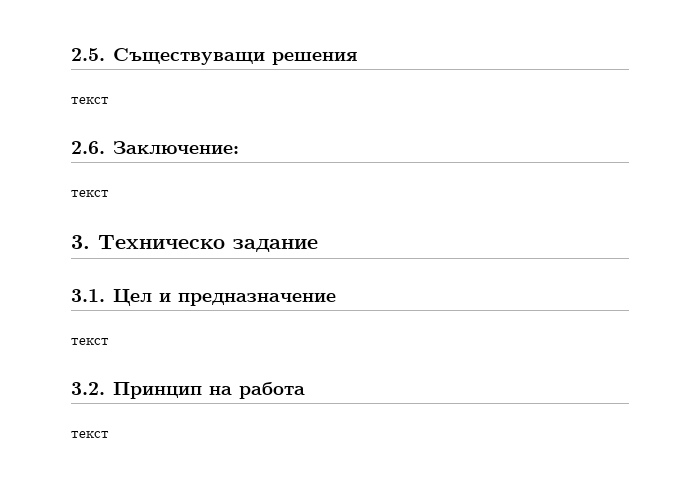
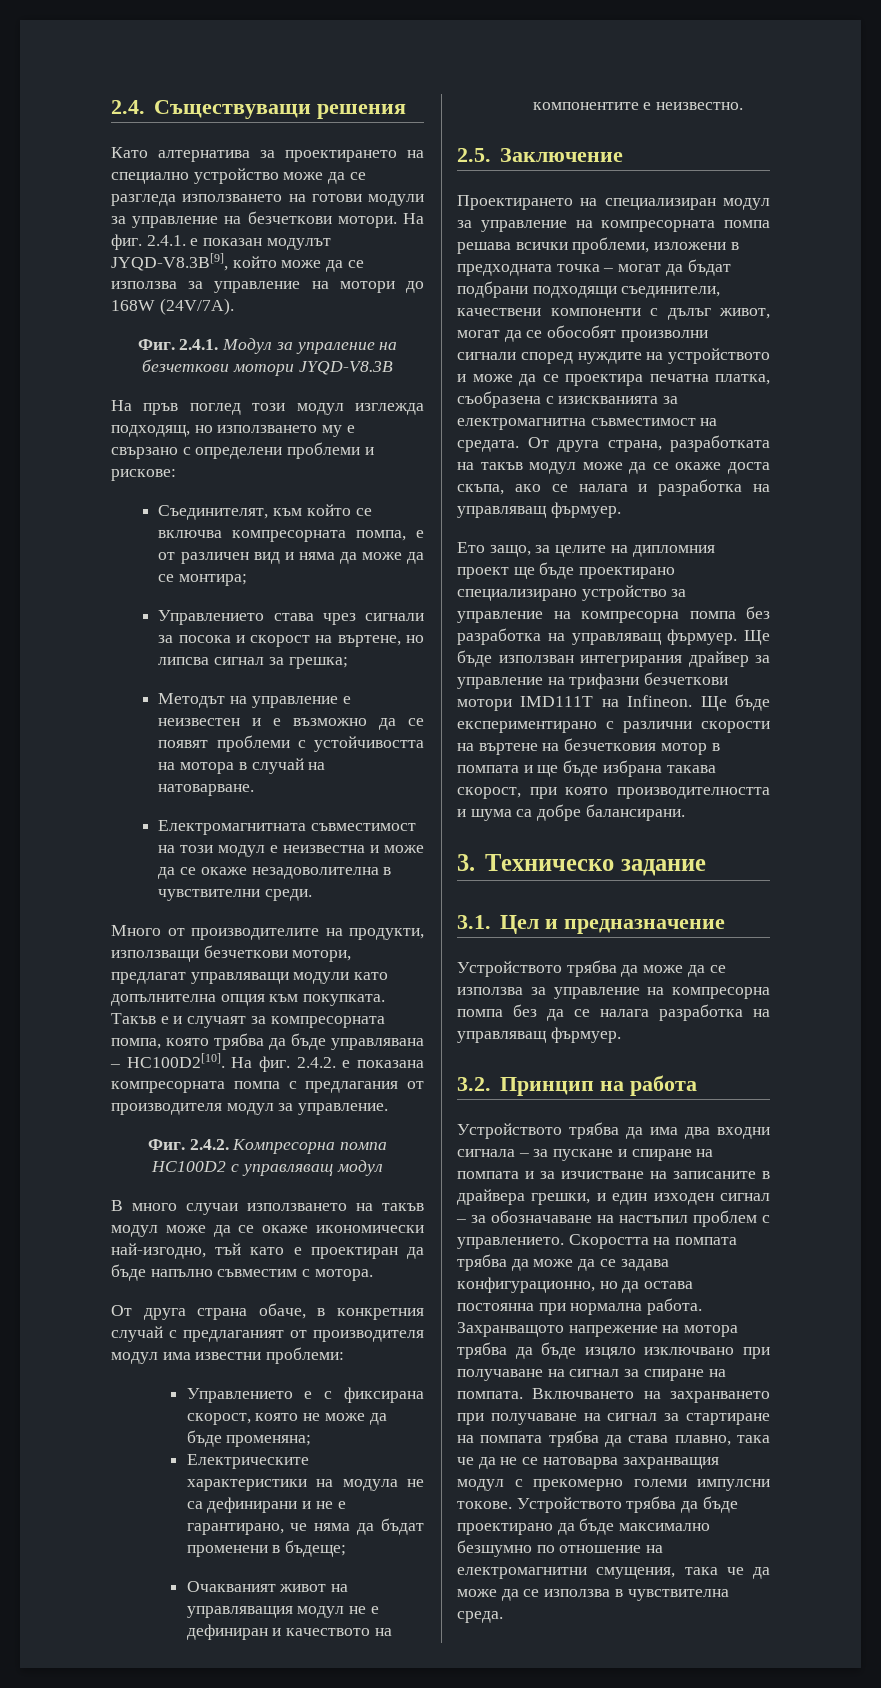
[71,48,105,61] 2.5. -> [111,100,145,114] 2.4.
[71,97,109,104] [71,141,239,155] [71,190,109,197] текст // 2.6. Заключение: // текст -> [111,147,424,162] [111,168,366,184] [111,194,424,206] [111,211,424,228] [111,234,331,250] [111,253,364,272] [111,281,424,293] [111,298,234,315] [137,338,398,354] [142,359,393,376] [111,400,424,415] [111,425,355,437] [111,442,374,459] [111,469,176,481] [158,504,372,520] [158,530,424,542] [158,552,425,564] [158,574,248,586] [158,610,424,625] [158,635,424,647] [158,657,348,669] [158,693,351,708] [158,718,424,730] [158,735,424,752] [158,758,326,774] [158,784,255,796] [158,820,417,835] [158,845,424,857] [158,867,392,879] [158,889,313,901] [111,925,424,940] [111,945,352,962] [111,972,389,984] [111,994,386,1006] [111,1013,385,1028] [111,1033,424,1050] [110,1053,424,1072] [111,1081,424,1093] [111,1103,389,1115] [147,1139,388,1154] [151,1160,383,1176] [111,1200,424,1215] [111,1225,424,1237] [111,1243,424,1259] [111,1264,373,1281] [111,1303,424,1320] [111,1326,424,1342] [111,1347,345,1364] [186,1387,424,1403] [186,1413,387,1425] [186,1430,312,1447] [186,1454,309,1469] [186,1479,424,1491] [186,1497,346,1513] [186,1518,424,1535] [186,1540,347,1557] [186,1581,349,1592] [186,1606,379,1618] [186,1624,392,1640] [532,102,744,110] [457,148,623,162] [457,195,770,210] [457,220,770,232] [457,237,739,254] [457,259,731,276] [457,281,721,298] [457,308,770,320] [457,325,708,342] [457,348,770,364] [457,374,770,386] [457,391,679,408] [457,418,718,430] [457,435,770,452] [457,462,770,474] [457,479,770,496] [457,502,621,518] [457,542,715,557] [457,562,676,579] [457,585,687,601] [457,606,770,623] [457,628,770,645] [457,650,770,667] [457,672,729,689] [457,694,770,711] [457,721,770,733] [457,738,720,755] [457,760,716,777] [457,787,770,799] [457,804,685,821] Като алтернатива за проектирането на специално устройство може да се разгледа използването на готови модули за управление на безчеткови мотори. На фиг. 2.4.1. е показан модулът JYQD-V8.3B[9], който може да се използва за управление на мотори до 168W (24V/7A). // Фиг. 2.4.1. Модул за упраление на безчеткови мотори JYQD-V8.3B // На пръв поглед този модул изглежда подходящ, но използването му е свързано с определени проблеми и рискове: // Съединителят, към който се включва компресорната помпа, е от различен вид и няма да може да се монтира; // Управлението става чрез сигнали за посока и скорост на въртене, но липсва сигнал за грешка; // Методът на управление е неизвестен и е възможно да се появят проблеми с устойчивостта на мотора в случай на натоварване. // Електромагнитната съвместимост на този модул е неизвестна и може да се окаже незадоволителна в чувствителни среди. // Много от производителите на продукти, използващи безчеткови мотори, предлагат управляващи модули като допълнителна опция към покупката. Такъв е и случаят за компресорната помпа, която трябва да бъде управлявана – HC100D2[10]. На фиг. 2.4.2. е показана компресорната помпа с предлагания от производителя модул за управление. // Фиг. 2.4.2. Компресорна помпа HC100D2 с управляващ модул // В много случаи използването на такъв модул може да се окаже икономически най-изгодно, тъй като е проектиран да бъде напълно съвместим с мотора. // От друга страна обаче, в конкретния случай с предлаганият от производителя модул има известни проблеми: // Управлението е с фиксирана скорост, която не може да бъде променяна; // Електрическите характеристики на модула не са дефинирани и не е гарантирано, че няма да бъдат променени в бъдеще; // Очакваният живот на управляващия модул не е дефиниран и качеството на компонентите е неизвестно. // 2.5. Заключение // Проектирането на специализиран модул за управление на компресорната помпа решава всички проблеми, изложени в предходната точка – могат да бъдат подбрани подходящи съединители, качествени компоненти с дълъг живот, могат да се обособят произволни сигнали според нуждите на устройството и може да се проектира печатна платка, съобразена с изискванията за електромагнитна съвместимост на средата. От друга страна, разработката на такъв модул може да се окаже доста скъпа, ако се налага и разработка на управляващ фърмуер. // Ето защо, за целите на дипломния проект ще бъде проектирано специализирано устройство за управление на компресорна помпа без разработка на управляващ фърмуер. Ще бъде използван интегрирания драйвер за управление на трифазни безчеткови мотори IMD111T на Infineon. Ще бъде експериментирано с различни скорости на въртене на безчетковия мотор в помпата и ще бъде избрана такава скорост, при която производителността и шума са добре балансирани.
[71,338,109,345] [71,382,305,399] [71,431,109,438] текст // 3.2. Принцип на работа // текст -> [457,960,726,977] [457,987,770,999] [457,1004,770,1021] [457,1027,621,1043] [457,1075,697,1096] [457,1122,770,1139] [457,1149,714,1161] [457,1171,770,1179] [457,1189,770,1205] [456,1210,770,1227] [457,1234,738,1249] [457,1254,669,1271] [457,1277,694,1293] [457,1298,703,1315] [457,1322,739,1337] [457,1342,770,1359] [457,1369,726,1381] [457,1388,770,1403] [457,1413,770,1425] [457,1430,770,1447] [457,1457,719,1469] [457,1479,770,1491] [457,1496,738,1513] [457,1518,711,1535] [457,1540,664,1557] [457,1567,770,1579] [457,1589,729,1601] [457,1611,503,1623] Устройството трябва да може да се използва за управление на компресорна помпа без да се налага разработка на управляващ фърмуер. // 3.2. Принцип на работа // Устройството трябва да има два входни сигнала – за пускане и спиране на помпата и за изчистване на записаните в драйвера грешки, и един изходен сигнал – за обозначаване на настъпил проблем с управлението. Скоростта на помпата трябва да може да се задава конфигурационно, но да остава постоянна при нормална работа. Захранващото напрежение на мотора трябва да бъде изцяло изключвано при получаване на сигнал за спиране на помпата. Включването на захранването при получаване на сигнал за стартиране на помпата трябва да става плавно, така че да не се натоварва захранващия модул с прекомерно големи импулсни токове. Устройството трябва да бъде проектирано да бъде максимално безшумно по отношение на електромагнитни смущения, така че да може да се използва в чувствителна среда.

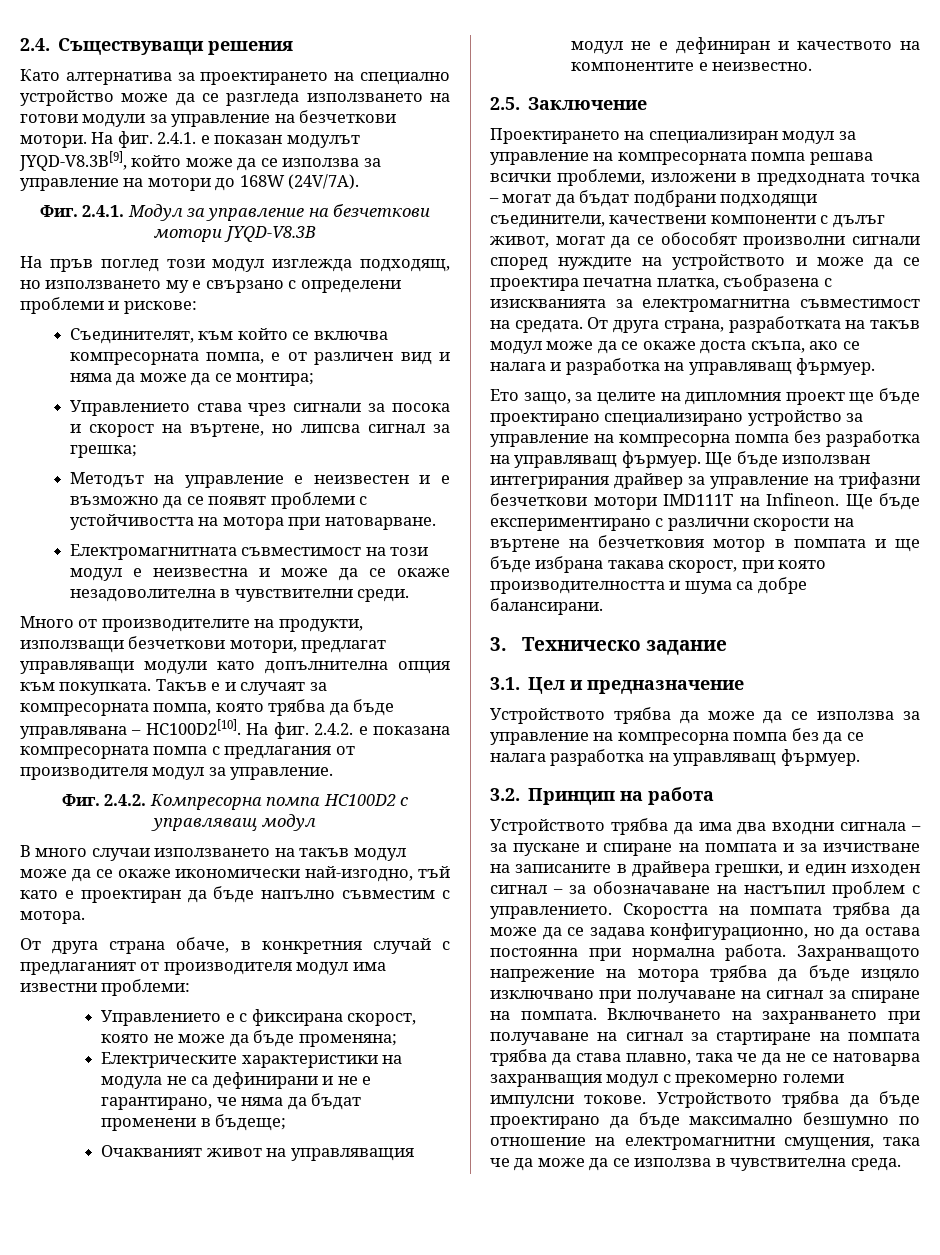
[295,342,375,354] упраление -> [206,208,305,221] управление
[238,758,326,774] в случай на -> [288,517,321,530] при

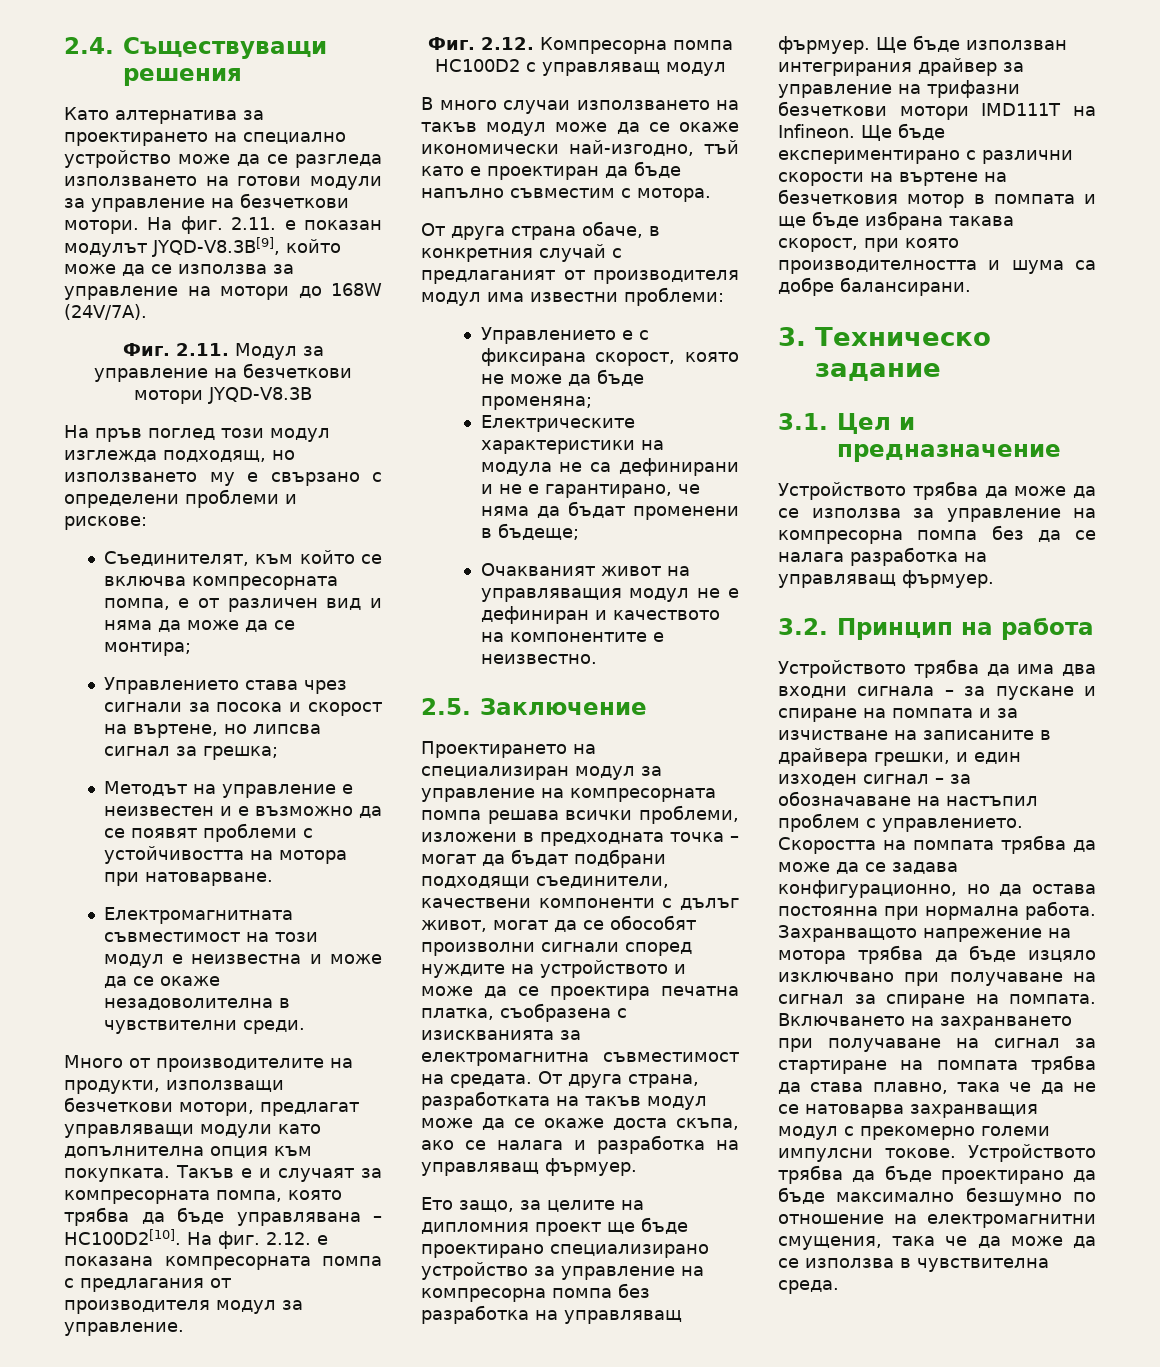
[157,132,197,144] 2.4.1. -> [231,217,277,230] 2.11.
[82,205,125,217] 2.4.1. -> [175,343,229,356] 2.11.
[314,723,354,735] 2.4.2. -> [266,1232,311,1245] 2.12.
[104,794,147,806] 2.4.2. -> [480,37,534,50] 2.12.

